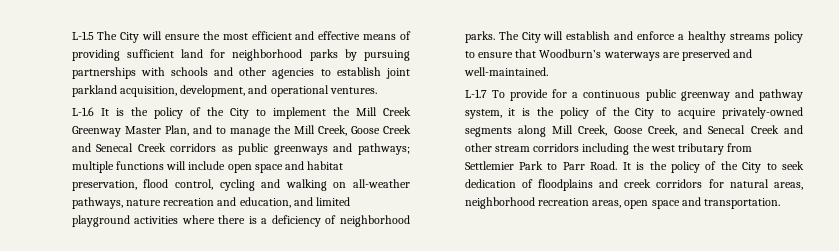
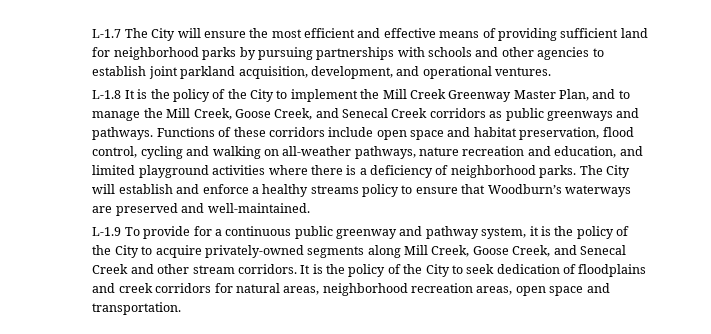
[71,31,94,40] L-1.5 -> [92,29,122,38] L-1.7
[71,107,94,116] L-1.6 -> [92,90,122,99] L-1.8
[382,125,411,134] Creek -> [274,108,313,120] Creek,
[357,143,410,155] [71,161,187,173] pathways; multiple functions will -> [92,127,325,140] pathways. Functions of these corridors
[464,89,487,98] L-1.7 -> [92,227,122,236] L-1.9
[533,143,753,155] [464,161,618,170] corridors including the west tributary from Settlemier Park to Parr Road. -> [237,264,297,274] corridors.

